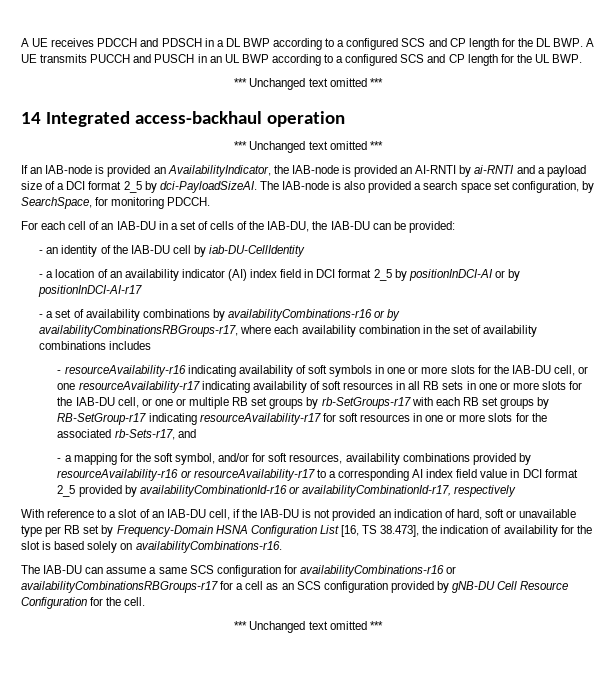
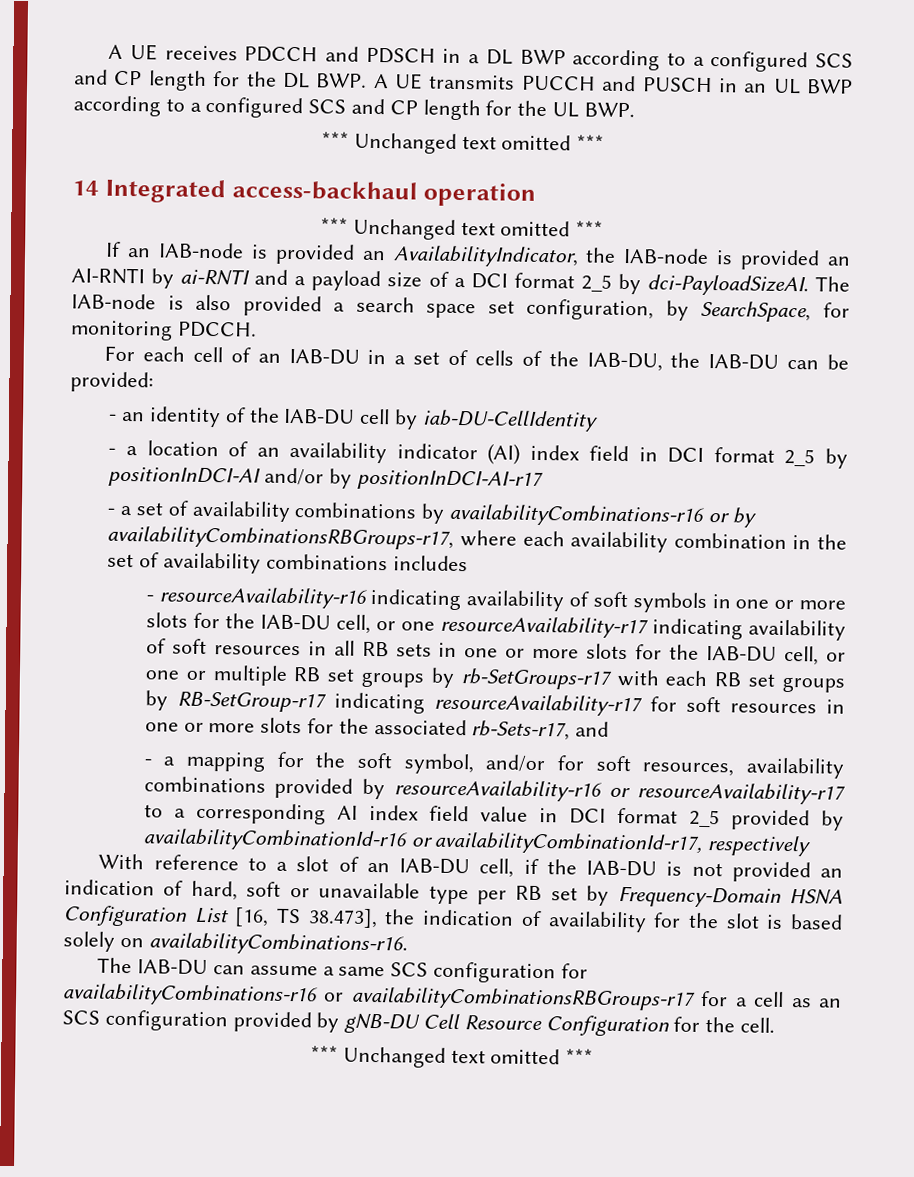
[494,270,505,278] or -> [264,467,325,486] and/or

